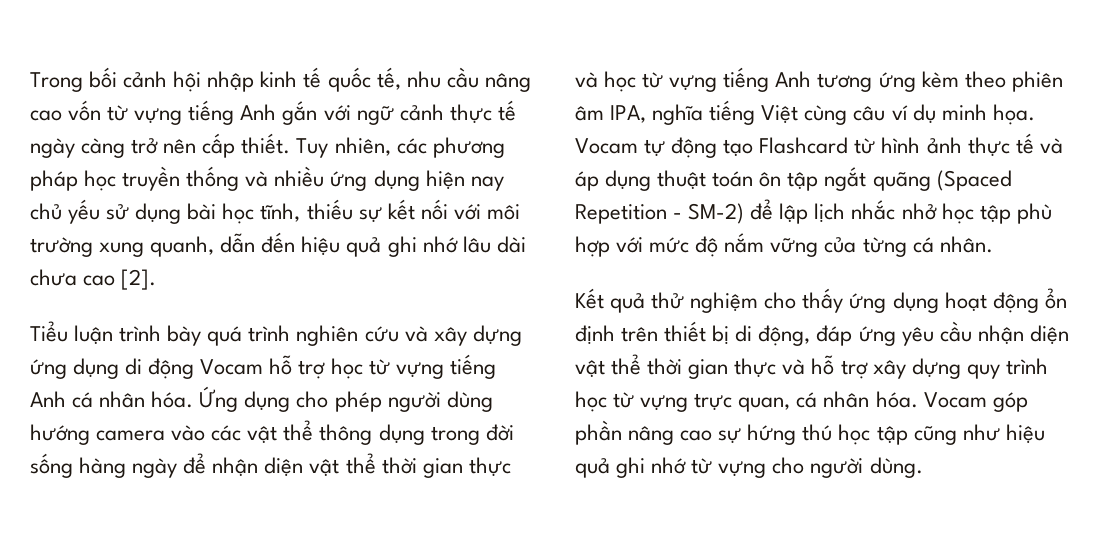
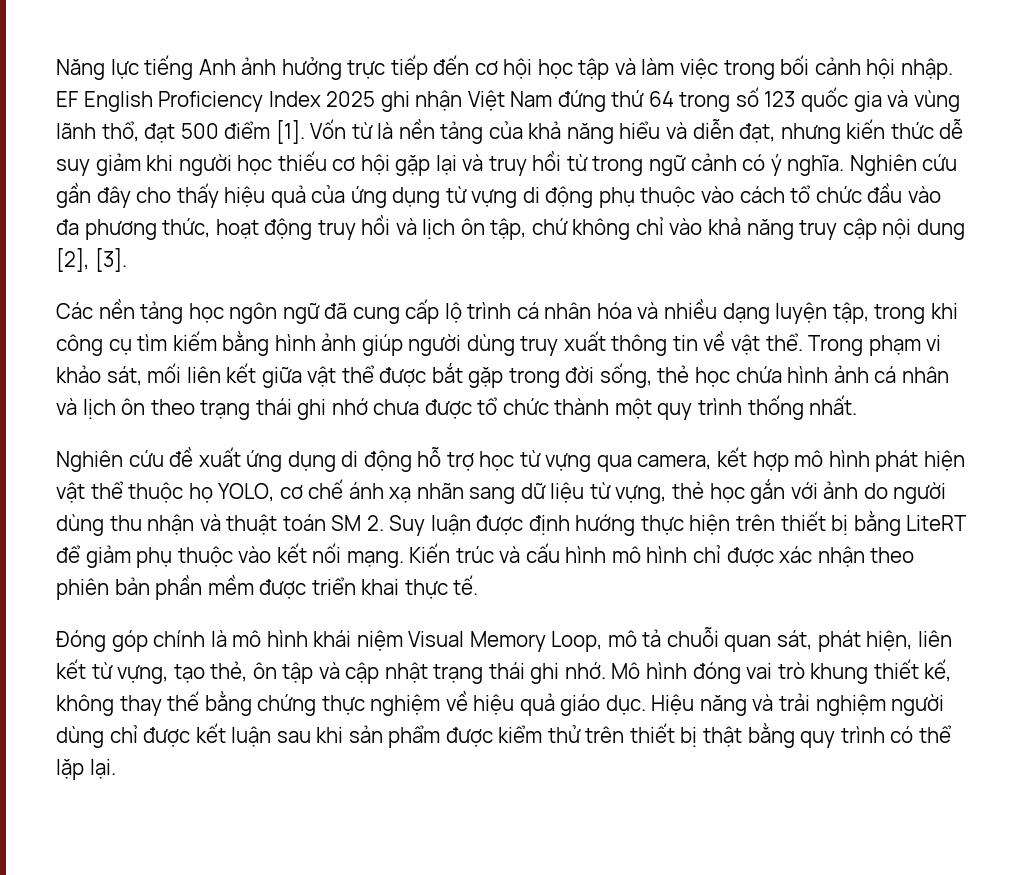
[30,67,531,92] [30,100,516,125] [30,133,505,158] [30,166,504,191] [30,199,520,224] [30,232,526,257] [30,269,157,290] [30,321,522,346] Trong bối cảnh hội nhập kinh tế quốc tế, nhu cầu nâng cao vốn từ vựng tiếng Anh gắn với ngữ cảnh thực tế ngày càng trở nên cấp thiết. Tuy nhiên, các phương pháp học truyền thống và nhiều ứng dụng hiện nay chủ yếu sử dụng bài học tĩnh, thiếu sự kết nối với môi trường xung quanh, dẫn đến hiệu quả ghi nhớ lâu dài chưa cao [2]. // Tiểu luận trình bày quá trình nghiên cứu và xây dựng -> [56,55,953,80] [56,87,960,112] [56,119,964,144] [56,151,958,176] [56,183,941,208] [56,215,965,240] [56,248,127,272] [56,299,958,324] [56,331,942,356] [56,363,949,388] [56,395,858,420] [56,447,241,472] Năng lực tiếng Anh ảnh hưởng trực tiếp đến cơ hội học tập và làm việc trong bối cảnh hội nhập. EF English Proficiency Index 2025 ghi nhận Việt Nam đứng thứ 64 trong số 123 quốc gia và vùng lãnh thổ, đạt 500 điểm [1]. Vốn từ là nền tảng của khả năng hiểu và diễn đạt, nhưng kiến thức dễ suy giảm khi người học thiếu cơ hội gặp lại và truy hồi từ trong ngữ cảnh có ý nghĩa. Nghiên cứu gần đây cho thấy hiệu quả của ứng dụng từ vựng di động phụ thuộc vào cách tổ chức đầu vào đa phương thức, hoạt động truy hồi và lịch ôn tập, chứ không chỉ vào khả năng truy cập nội dung [2], [3]. // Các nền tảng học ngôn ngữ đã cung cấp lộ trình cá nhân hóa và nhiều dạng luyện tập, trong khi công cụ tìm kiếm bằng hình ảnh giúp người dùng truy xuất thông tin về vật thể. Trong phạm vi khảo sát, mối liên kết giữa vật thể được bắt gặp trong đời sống, thẻ học chứa hình ảnh cá nhân và lịch ôn theo trạng thái ghi nhớ chưa được tổ chức thành một quy trình thống nhất. // Nghiên cứu đề xuất
[200,359,264,375] Vocam -> (412, 461) none
[449,354,496,379] [30,386,493,412] [30,420,514,445] [30,453,511,478] [575,67,1063,92] [575,100,1035,125] [575,133,1063,158] [575,167,1012,191] [575,199,1052,224] [575,233,993,257] [575,288,1067,313] [575,321,1069,346] [575,354,1048,379] [575,391,1028,412] [575,420,1045,445] [575,457,923,478] tiếng Anh cá nhân hóa. Ứng dụng cho phép người dùng hướng camera vào các vật thể thông dụng trong đời sống hàng ngày để nhận diện vật thể thời gian thực và học từ vựng tiếng Anh tương ứng kèm theo phiên âm IPA, nghĩa tiếng Việt cùng câu ví dụ minh họa. Vocam tự động tạo Flashcard từ hình ảnh thực tế và áp dụng thuật toán ôn tập ngắt quãng (Spaced Repetition - SM-2) để lập lịch nhắc nhở học tập phù hợp với mức độ nắm vững của từng cá nhân. // Kết quả thử nghiệm cho thấy ứng dụng hoạt động ổn định trên thiết bị di động, đáp ứng yêu cầu nhận diện vật thể thời gian thực và hỗ trợ xây dựng quy trình học từ vựng trực quan, cá nhân hóa. Vocam góp phần nâng cao sự hứng thú học tập cũng như hiệu quả ghi nhớ từ vựng cho người dùng. -> [596,447,965,472] [56,479,947,504] [56,511,968,536] [56,543,915,568] [56,575,479,600] [56,627,952,652] [56,659,952,684] [56,691,945,716] [56,723,952,748] [56,759,116,780] qua camera, kết hợp mô hình phát hiện vật thể thuộc họ YOLO, cơ chế ánh xạ nhãn sang dữ liệu từ vựng, thẻ học gắn với ảnh do người dùng thu nhận và thuật toán SM 2. Suy luận được định hướng thực hiện trên thiết bị bằng LiteRT để giảm phụ thuộc vào kết nối mạng. Kiến trúc và cấu hình mô hình chỉ được xác nhận theo phiên bản phần mềm được triển khai thực tế. // Đóng góp chính là mô hình khái niệm Visual Memory Loop, mô tả chuỗi quan sát, phát hiện, liên kết từ vựng, tạo thẻ, ôn tập và cập nhật trạng thái ghi nhớ. Mô hình đóng vai trò khung thiết kế, không thay thế bằng chứng thực nghiệm về hiệu quả giáo dục. Hiệu năng và trải nghiệm người dùng chỉ được kết luận sau khi sản phẩm được kiểm thử trên thiết bị thật bằng quy trình có thể lặp lại.

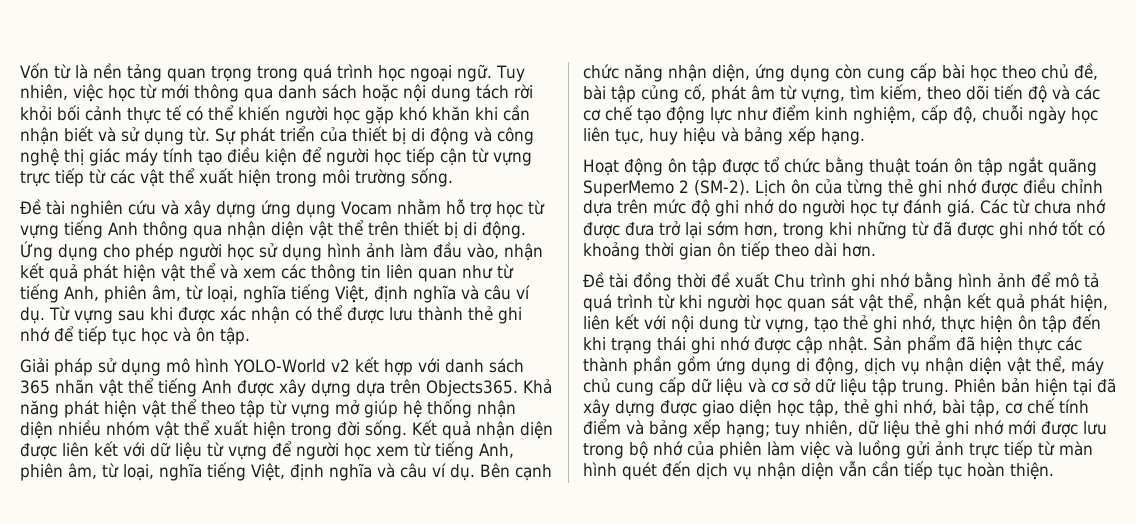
[56,55,953,80] [56,87,960,112] [56,120,305,144] Năng lực tiếng Anh ảnh hưởng trực tiếp đến cơ hội học tập và làm việc trong bối cảnh hội nhập. EF English Proficiency Index 2025 ghi nhận Việt Nam đứng thứ 64 trong số 123 quốc gia và vùng lãnh thổ, đạt 500 điểm [1]. -> (20, 71) none
[488,119,964,144] [56,151,958,176] [56,183,941,208] [56,215,965,240] [56,248,127,272] [56,299,958,324] [56,331,942,356] [56,363,949,388] [56,395,858,420] [56,447,412,472] của khả năng hiểu và diễn đạt, nhưng kiến thức dễ suy giảm khi người học thiếu cơ hội gặp lại và truy hồi từ trong ngữ cảnh có ý nghĩa. Nghiên cứu gần đây cho thấy hiệu quả của ứng dụng từ vựng di động phụ thuộc vào cách tổ chức đầu vào đa phương thức, hoạt động truy hồi và lịch ôn tập, chứ không chỉ vào khả năng truy cập nội dung [2], [3]. // Các nền tảng học ngôn ngữ đã cung cấp lộ trình cá nhân hóa và nhiều dạng luyện tập, trong khi công cụ tìm kiếm bằng hình ảnh giúp người dùng truy xuất thông tin về vật thể. Trong phạm vi khảo sát, mối liên kết giữa vật thể được bắt gặp trong đời sống, thẻ học chứa hình ảnh cá nhân và lịch ôn theo trạng thái ghi nhớ chưa được tổ chức thành một quy trình thống nhất. // Nghiên cứu đề xuất ứng dụng di động -> [167,64,525,82] [20,84,533,102] [20,105,530,124] [20,126,534,145] [20,147,532,166] [20,168,453,187] [20,199,441,218] quan trọng trong quá trình học ngoại ngữ. Tuy nhiên, việc học từ mới thông qua danh sách hoặc nội dung tách rời khỏi bối cảnh thực tế có thể khiến người học gặp khó khăn khi cần nhận biết và sử dụng từ. Sự phát triển của thiết bị di động và công nghệ thị giác máy tính tạo điều kiện để người học tiếp cận từ vựng trực tiếp từ các vật thể xuất hiện trong môi trường sống. // Đề tài nghiên cứu và xây dựng ứng dụng Vocam nhằm
[596,447,965,472] [56,479,947,504] [56,511,968,536] [56,543,915,568] [56,575,479,600] [56,627,952,652] [56,659,952,684] [56,691,945,716] [56,723,952,748] [56,759,116,780] qua camera, kết hợp mô hình phát hiện vật thể thuộc họ YOLO, cơ chế ánh xạ nhãn sang dữ liệu từ vựng, thẻ học gắn với ảnh do người dùng thu nhận và thuật toán SM 2. Suy luận được định hướng thực hiện trên thiết bị bằng LiteRT để giảm phụ thuộc vào kết nối mạng. Kiến trúc và cấu hình mô hình chỉ được xác nhận theo phiên bản phần mềm được triển khai thực tế. // Đóng góp chính là mô hình khái niệm Visual Memory Loop, mô tả chuỗi quan sát, phát hiện, liên kết từ vựng, tạo thẻ, ôn tập và cập nhật trạng thái ghi nhớ. Mô hình đóng vai trò khung thiết kế, không thay thế bằng chứng thực nghiệm về hiệu quả giáo dục. Hiệu năng và trải nghiệm người dùng chỉ được kết luận sau khi sản phẩm được kiểm thử trên thiết bị thật bằng quy trình có thể lặp lại. -> [64,220,526,239] [20,241,543,261] [20,263,514,282] [20,284,530,303] [20,305,522,324] [20,326,250,345] [20,357,524,376] [20,378,552,397] [20,399,516,418] [20,420,553,439] [20,441,514,460] [20,462,552,481] [583,63,1098,82] [583,84,1100,103] [583,105,1098,124] [583,126,865,145] [583,157,1097,176] [583,178,1103,197] [583,199,1106,217] [583,220,1105,239] [583,241,876,260] [583,272,1099,291] [583,293,1108,312] [583,314,1101,333] [583,335,1082,354] [583,356,1104,375] [583,377,1116,396] [583,398,1089,417] [583,419,1107,438] [583,440,1093,459] [583,461,1054,480] tiếng Anh thông qua nhận diện vật thể trên thiết bị di động. Ứng dụng cho phép người học sử dụng hình ảnh làm đầu vào, nhận kết quả phát hiện vật thể và xem các thông tin liên quan như từ tiếng Anh, phiên âm, từ loại, nghĩa tiếng Việt, định nghĩa và câu ví dụ. Từ vựng sau khi được xác nhận có thể được lưu thành thẻ ghi nhớ để tiếp tục học và ôn tập. // Giải pháp sử dụng mô hình YOLO-World v2 kết hợp với danh sách 365 nhãn vật thể tiếng Anh được xây dựng dựa trên Objects365. Khả năng phát hiện vật thể theo tập từ vựng mở giúp hệ thống nhận diện nhiều nhóm vật thể xuất hiện trong đời sống. Kết quả nhận diện được liên kết với dữ liệu từ vựng để người học xem từ tiếng Anh, phiên âm, từ loại, nghĩa tiếng Việt, định nghĩa và câu ví dụ. Bên cạnh chức năng nhận diện, ứng dụng còn cung cấp bài học theo chủ đề, bài tập củng cố, phát âm từ vựng, tìm kiếm, theo dõi tiến độ và các cơ chế tạo động lực như điểm kinh nghiệm, cấp độ, chuỗi ngày học liên tục, huy hiệu và bảng xếp hạng. // Hoạt động ôn tập được tổ chức bằng thuật toán ôn tập ngắt quãng SuperMemo 2 (SM-2). Lịch ôn của từng thẻ ghi nhớ được điều chỉnh dựa trên mức độ ghi nhớ do người học tự đánh giá. Các từ chưa nhớ được đưa trở lại sớm hơn, trong khi những từ đã được ghi nhớ tốt có khoảng thời gian ôn tiếp theo dài hơn. // Đề tài đồng thời đề xuất Chu trình ghi nhớ bằng hình ảnh để mô tả quá trình từ khi người học quan sát vật thể, nhận kết quả phát hiện, liên kết với nội dung từ vựng, tạo thẻ ghi nhớ, thực hiện ôn tập đến khi trạng thái ghi nhớ được cập nhật. Sản phẩm đã hiện thực các thành phần gồm ứng dụng di động, dịch vụ nhận diện vật thể, máy chủ cung cấp dữ liệu và cơ sở dữ liệu tập trung. Phiên bản hiện tại đã xây dựng được giao diện học tập, thẻ ghi nhớ, bài tập, cơ chế tính điểm và bảng xếp hạng; tuy nhiên, dữ liệu thẻ ghi nhớ mới được lưu trong bộ nhớ của phiên làm việc và luồng gửi ảnh trực tiếp từ màn hình quét đến dịch vụ nhận diện vẫn cần tiếp tục hoàn thiện.

